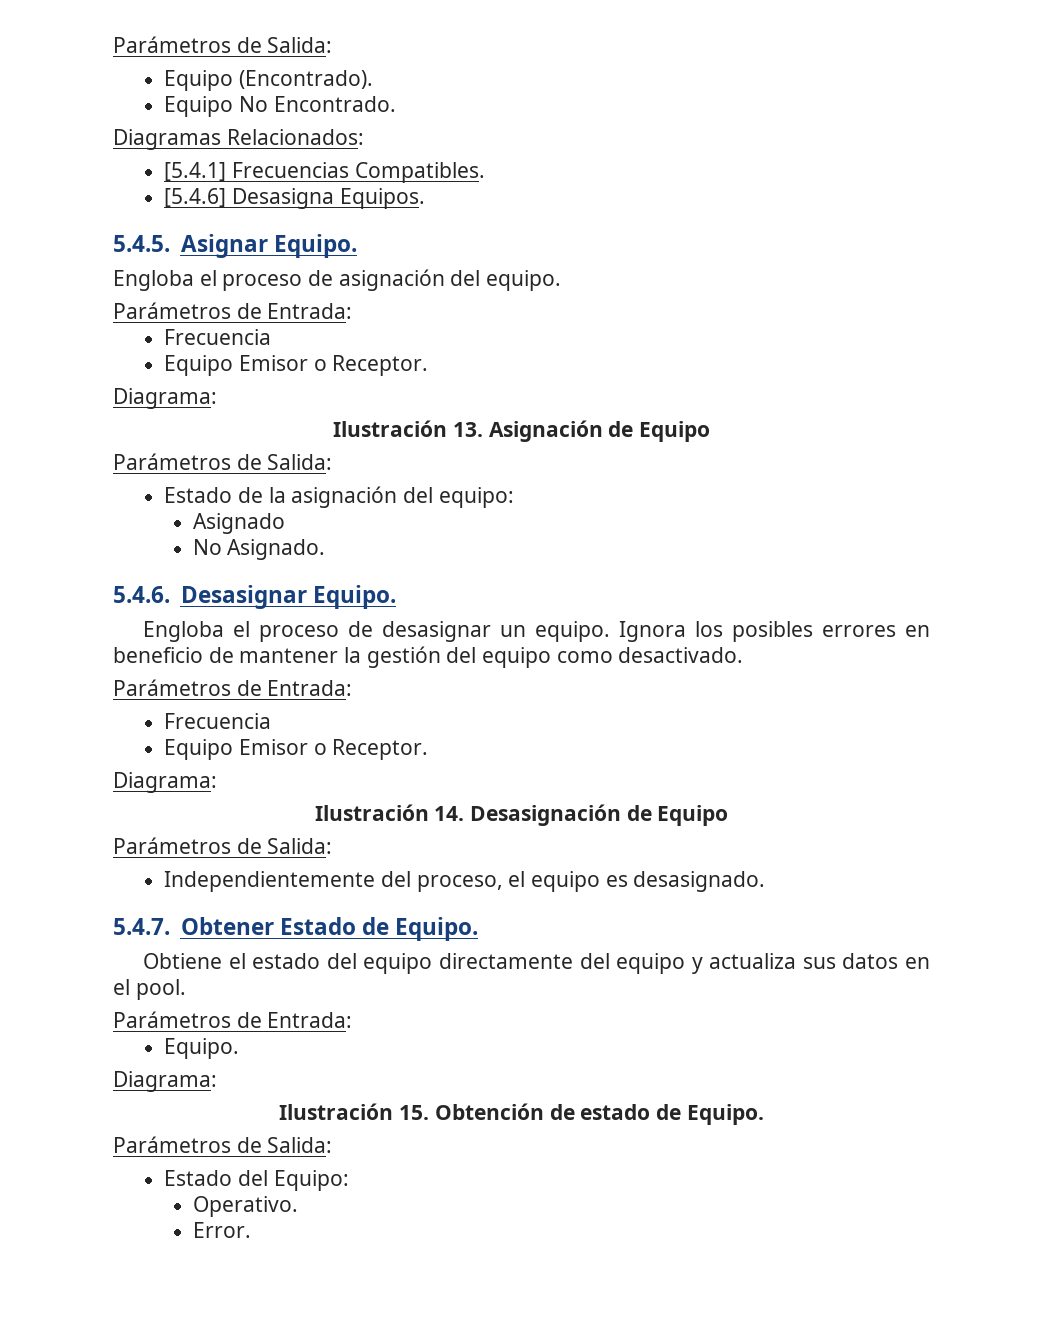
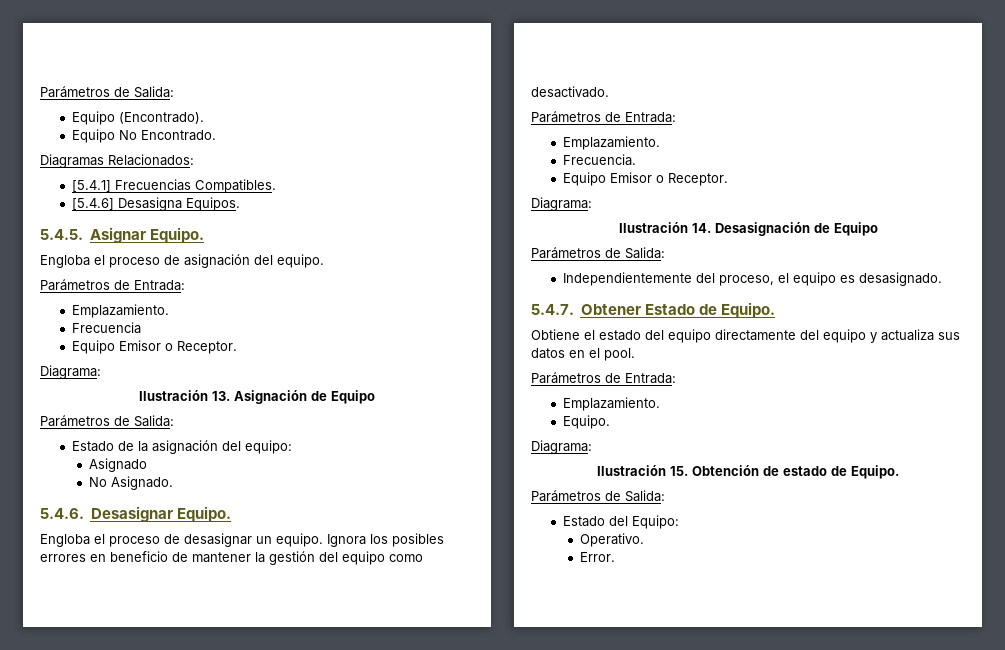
(353, 311) none -> [71,304,169,318] // Emplazamiento.
[164,713,272,729] Frecuencia -> [562,136,660,150] [562,154,636,166] Emplazamiento. // Frecuencia.
(353, 1020) none -> [562,397,660,411] // Emplazamiento.

